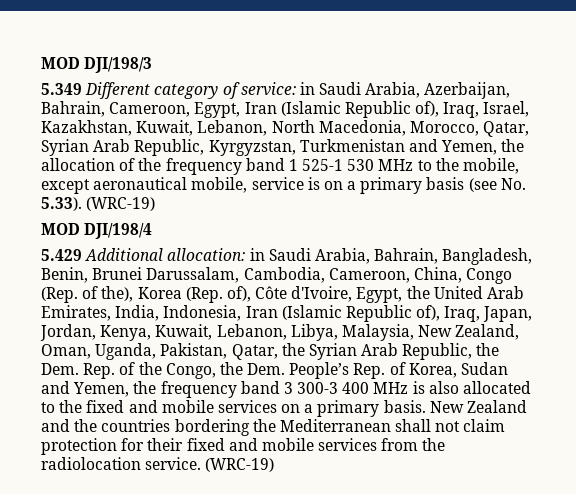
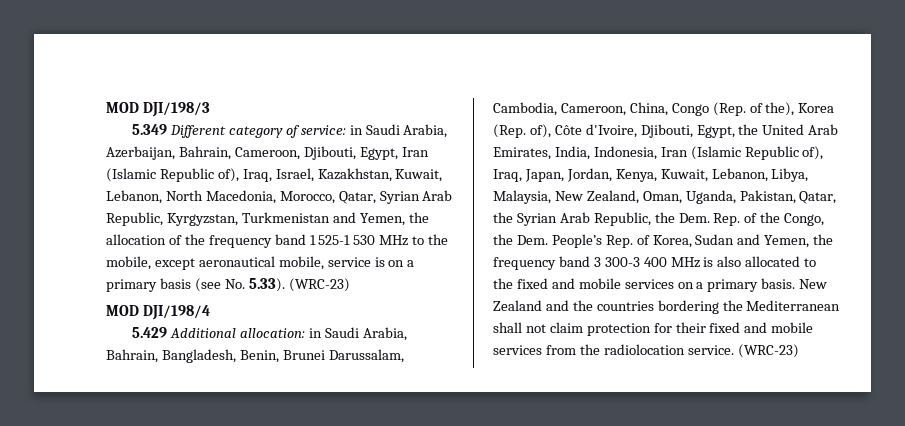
(191, 109) none -> [303,146,356,160] Djibouti,
[86,197,156,211] (WRC-19) -> [288,278,350,292] (WRC-23)
(353, 294) none -> [640,124,693,138] Djibouti,
[205,458,275,472] (WRC-19) -> [737,344,799,358] (WRC-23)

